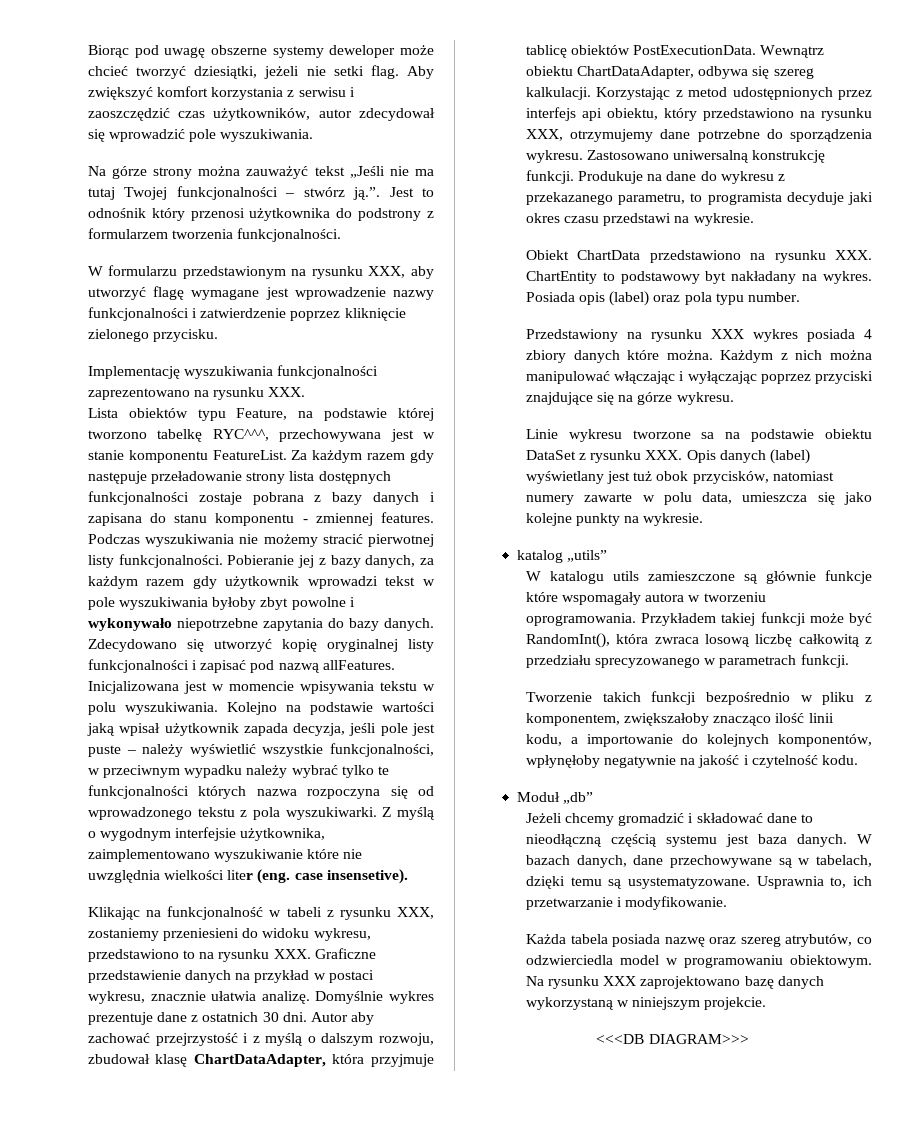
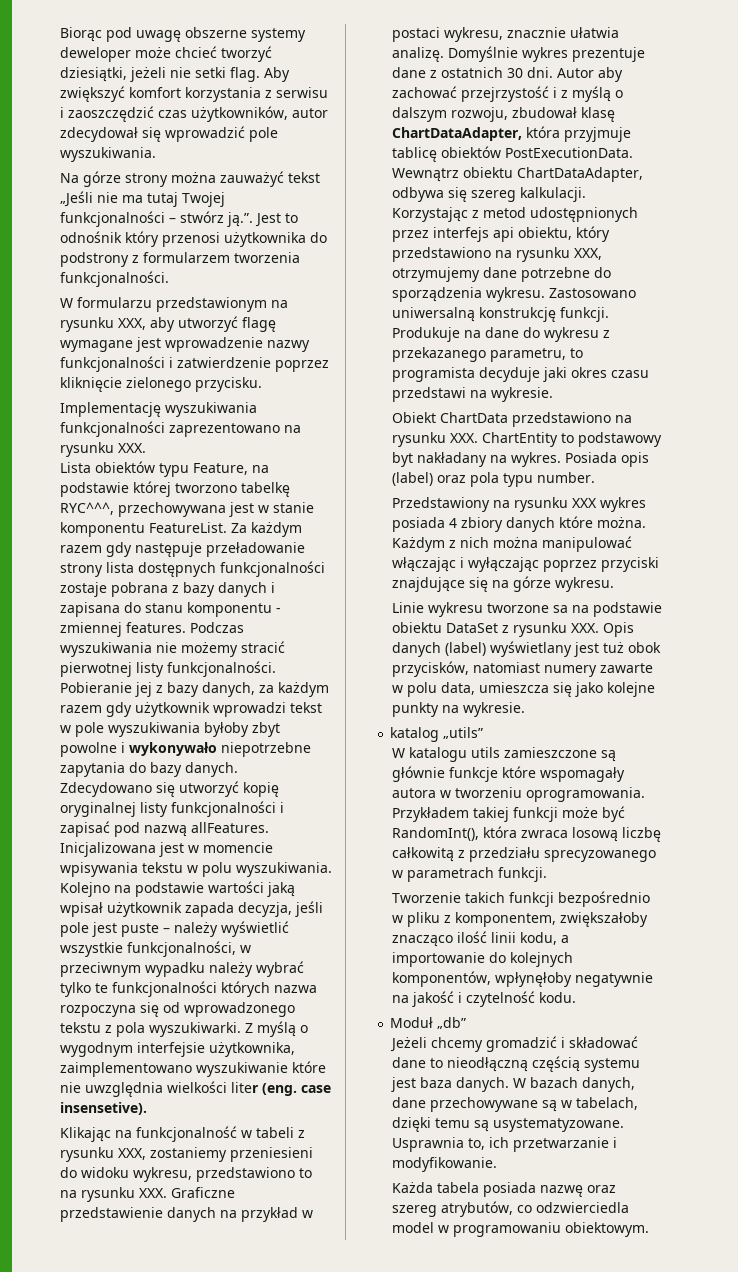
[525,976,824,989] [525,997,767,1010] [596,1034,749,1044] Na rysunku XXX zaprojektowano bazę danych wykorzystaną w niniejszym projekcie. // <<<DB DIAGRAM>>> -> (649, 1229) none

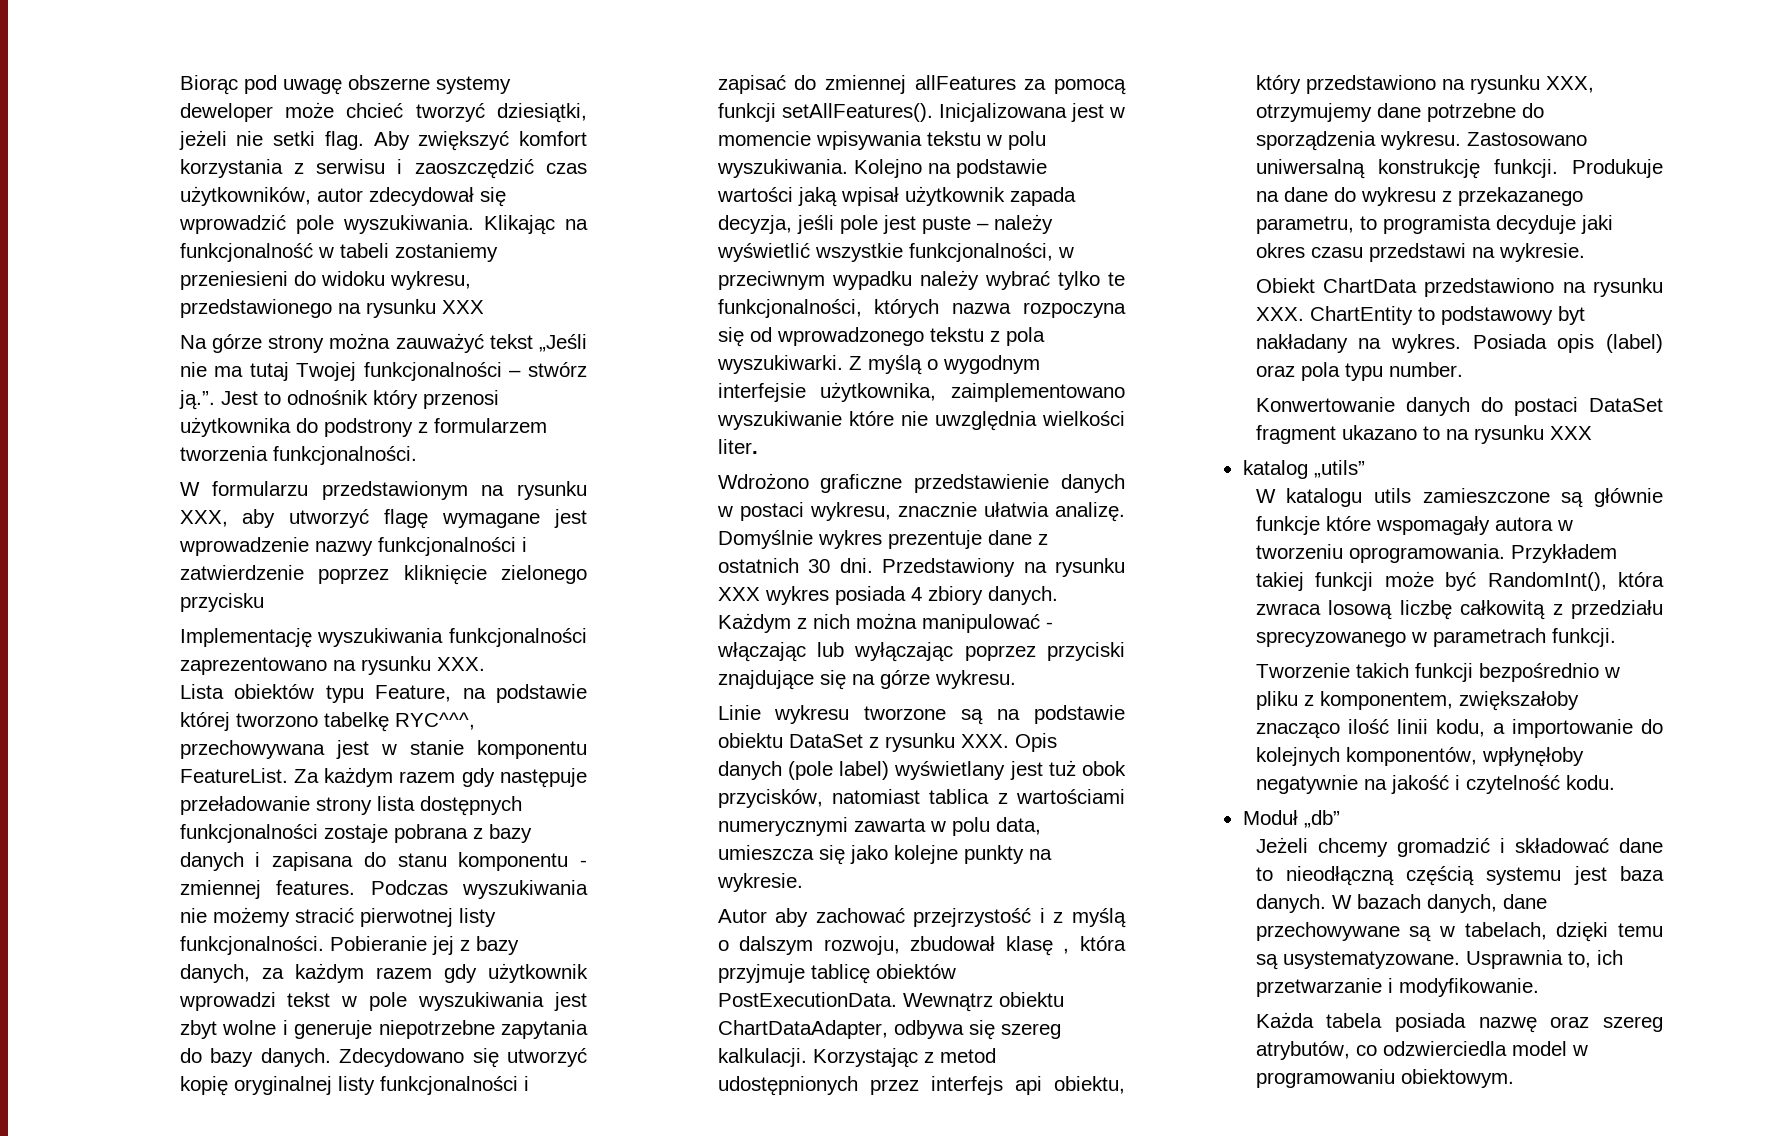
(156, 154) none -> [483,215,588,235] [179,243,498,262] [179,271,471,290] [179,299,484,318] Klikając na funkcjonalność w tabeli zostaniemy przeniesieni do widoku wykresu, przedstawionego na rysunku XXX
[194,377,262,392] przycisku. -> [179,593,264,612] przycisku
[203,722,280,737] [59,742,217,757] byłoby zbyt powolne i wykonywało -> [554,992,587,1011] [179,1020,373,1039] jest zbyt wolne i generuje
[113,822,269,837] pod nazwą allFeatures. -> [794,75,1126,95] [717,103,933,122] do zmiennej allFeatures za pomocą funkcji setAllFeatures().
[111,981,217,997] funkcjonalności -> [717,299,862,318] funkcjonalności,
[230,1082,331,1096] [59,1102,147,1115] [59,1126,305,1142] [59,1147,313,1162] [59,1167,312,1182] [59,1187,235,1202] [59,1207,298,1222] liter (eng. case insensetive). // Klikając na funkcjonalność w tabeli z rysunku XXX, zostaniemy przeniesieni do widoku wykresu, przedstawiono to na rysunku XXX. Graficzne przedstawienie danych na przykład -> [717,439,758,454] [717,473,1125,493] liter. // Wdrożono graficzne przedstawienie danych
(553, 72) none -> [882,558,1125,577] [717,586,1058,605] [717,613,1053,633] [716,642,1125,662] [717,670,1016,690] [717,705,1125,725] [717,733,1057,752] [717,760,1126,780] [717,789,1125,808] [717,817,1041,836] [717,845,1052,865] [716,873,803,892] Przedstawiony na rysunku XXX wykres posiada 4 zbiory danych. Każdym z nich można manipulować - włączając lub wyłączając poprzez przyciski znajdujące się na górze wykresu. // Linie wykresu tworzone są na podstawie obiektu DataSet z rysunku XXX. Opis danych (pole label) wyświetlany jest tuż obok przycisków, natomiast tablica z wartościami numerycznymi zawarta w polu data, umieszcza się jako kolejne punkty na wykresie. //
[391,127,522,141] ChartDataAdapter, -> [1063,948,1070,954] ,
[391,497,646,512] [391,516,646,532] [391,536,632,552] [391,557,659,572] [391,576,614,592] [391,602,662,617] [391,622,634,637] [391,641,661,657] [391,661,653,677] [391,682,655,697] [391,702,525,717] Przedstawiony na rysunku XXX wykres posiada 4 zbiory danych które można. Każdym z nich można manipulować włączając i wyłączając poprzez przyciski znajdujące się na górze wykresu. // Linie wykresu tworzone sa na podstawie obiektu DataSet z rysunku XXX. Opis danych (label) wyświetlany jest tuż obok przycisków, natomiast numery zawarte w polu data, umieszcza się jako kolejne punkty na wykresie. -> [1255,397,1663,416] [1255,425,1592,444] Konwertowanie danych do postaci DataSet fragment ukazano to na rysunku XXX

